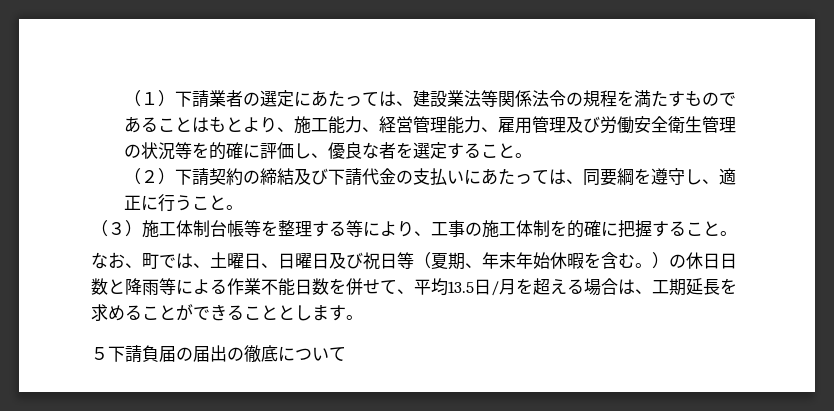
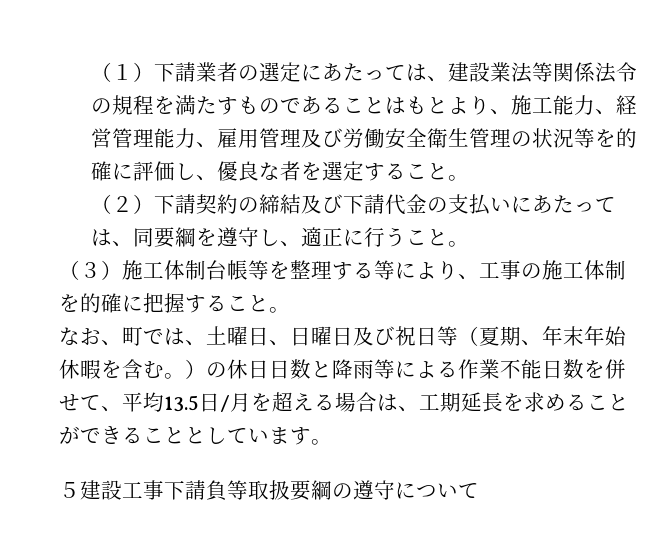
(313, 313) none -> [227,428,270,443] てい
[108,345,279,363] 下請負届の届出の徹底 -> [80,480,396,501] 建設工事下請負等取扱要綱の遵守

